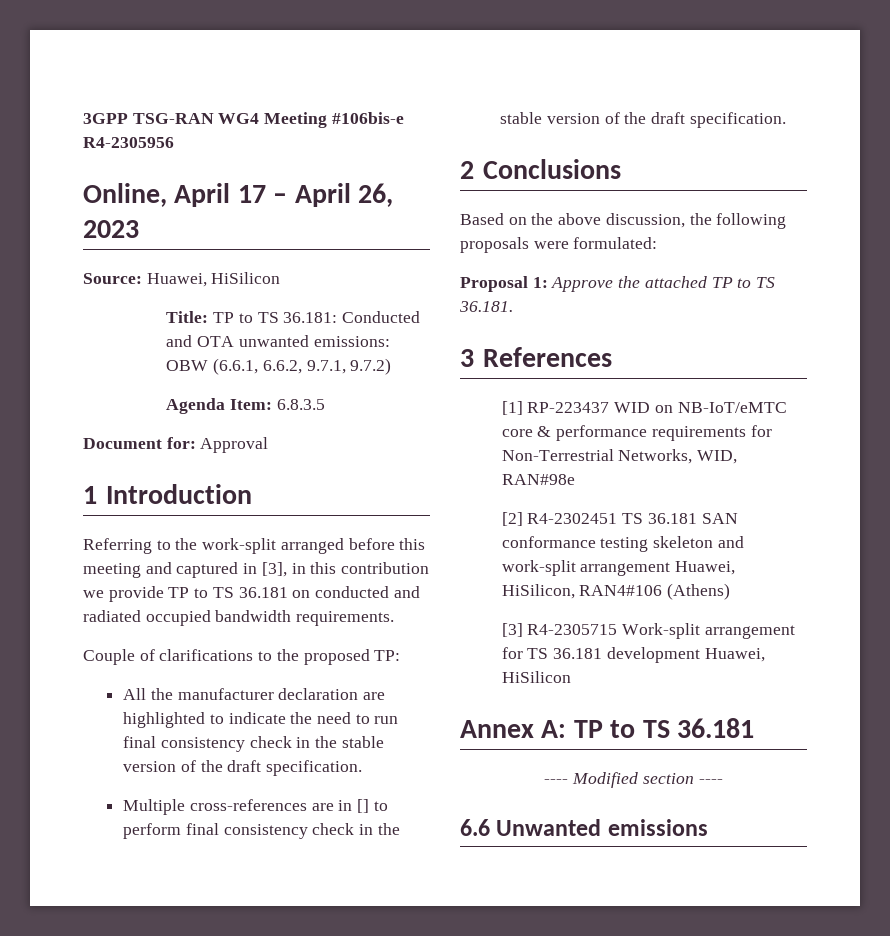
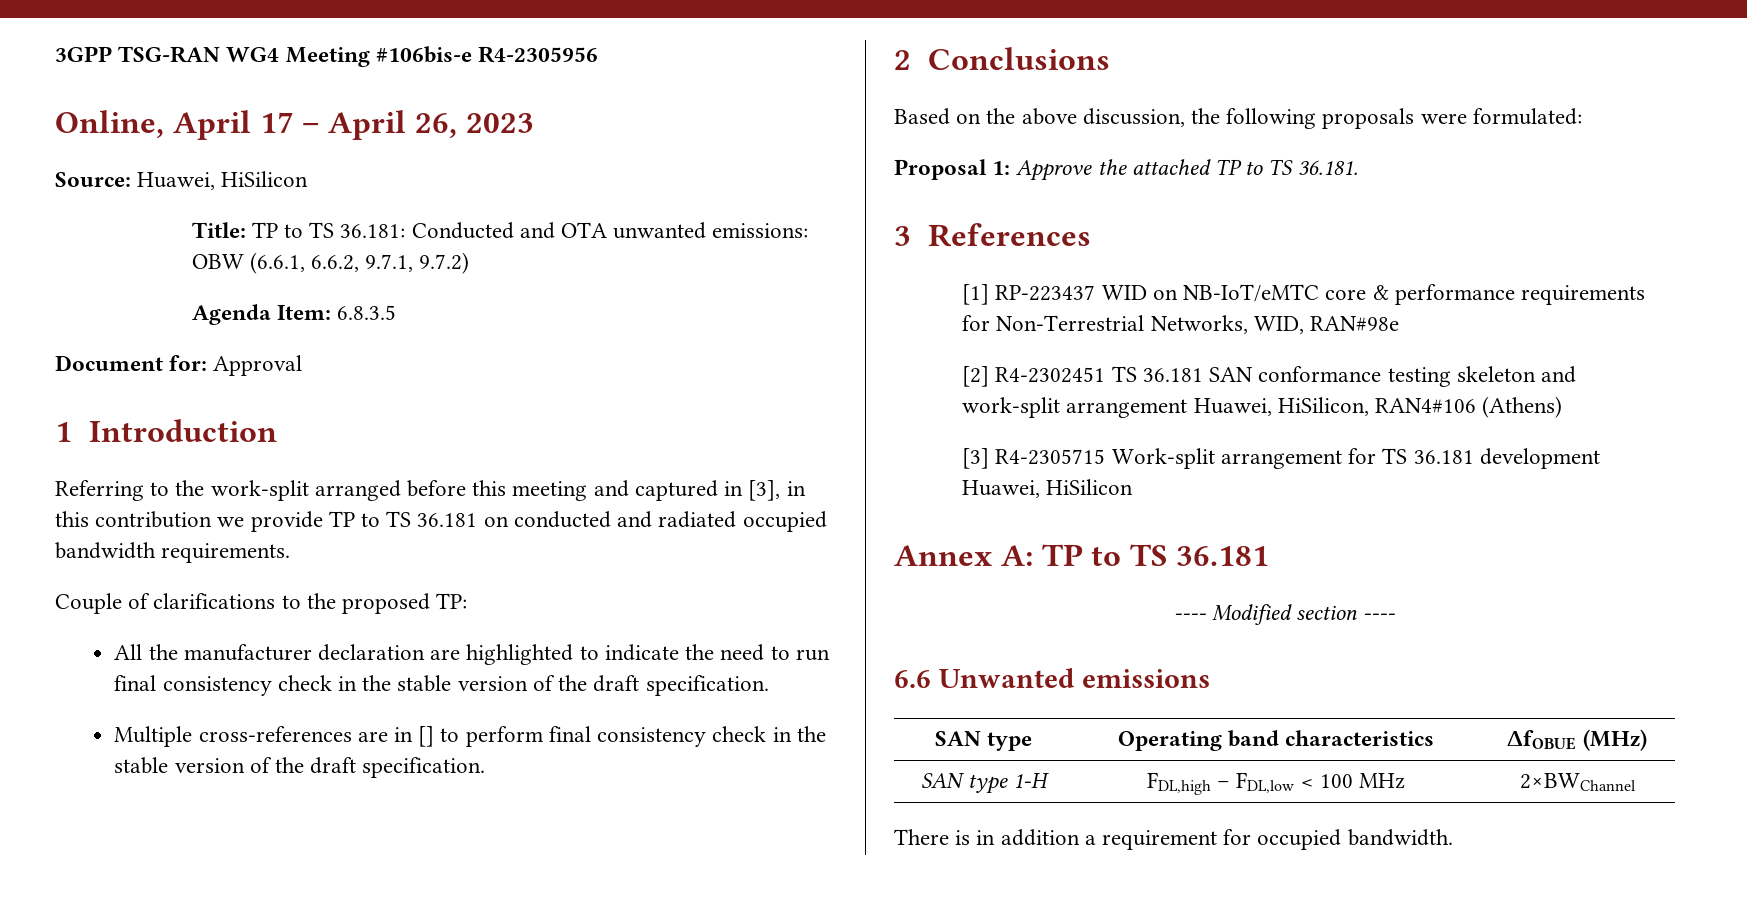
(708, 827) none -> [934,731,1033,751] [1117,730,1435,751] [1507,729,1647,751] [921,773,1049,794] [1146,772,1406,795] [1519,773,1636,791] [894,829,1453,850] // SAN type | Operating band characteristics | ΔfOBUE (MHz) // SAN type 1-H | FDL,high – FDL,low < 100 MHz | 2×BWChannel // There is in addition a requirement for occupied bandwidth.

